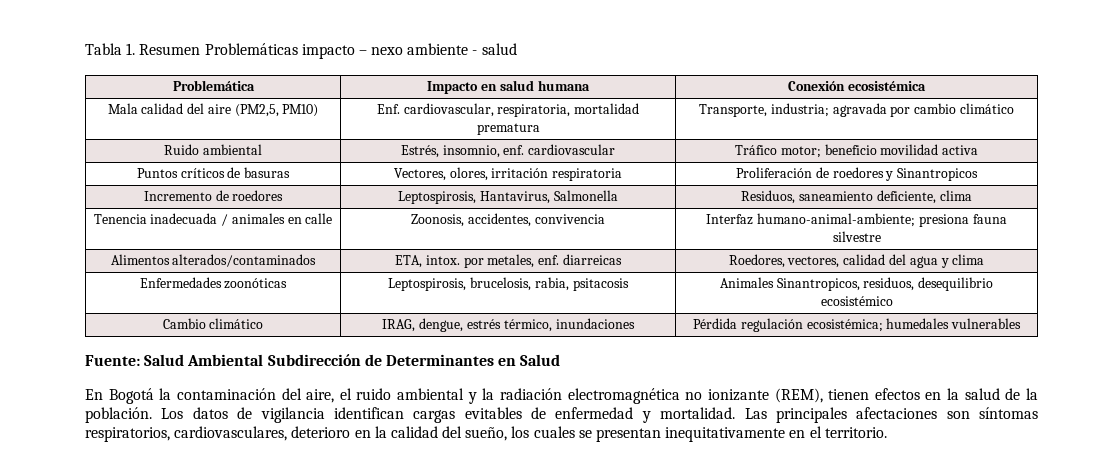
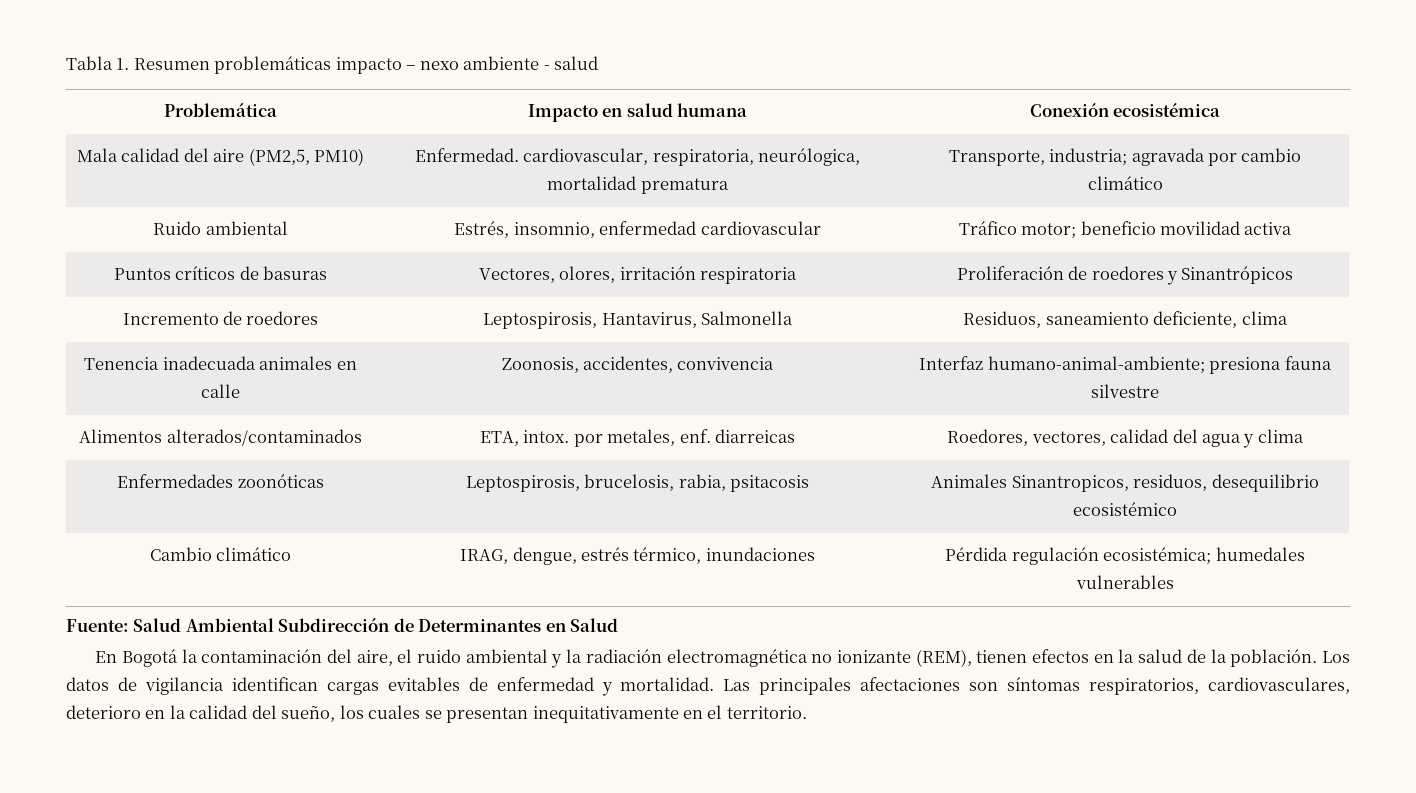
[204,43,298,55] Problemáticas -> [214,56,332,74] problemáticas
[376,104,400,114] Enf. -> [414,148,519,162] Enfermedad.
(571, 110) none -> [758,148,861,166] neurólogica,
[503,145,525,155] enf. -> [599,221,697,235] enfermedad
[897,168,979,181] Sinantropicos -> [1181,266,1294,284] Sinantrópicos
[221,214,229,226] / -> (256, 363) none

